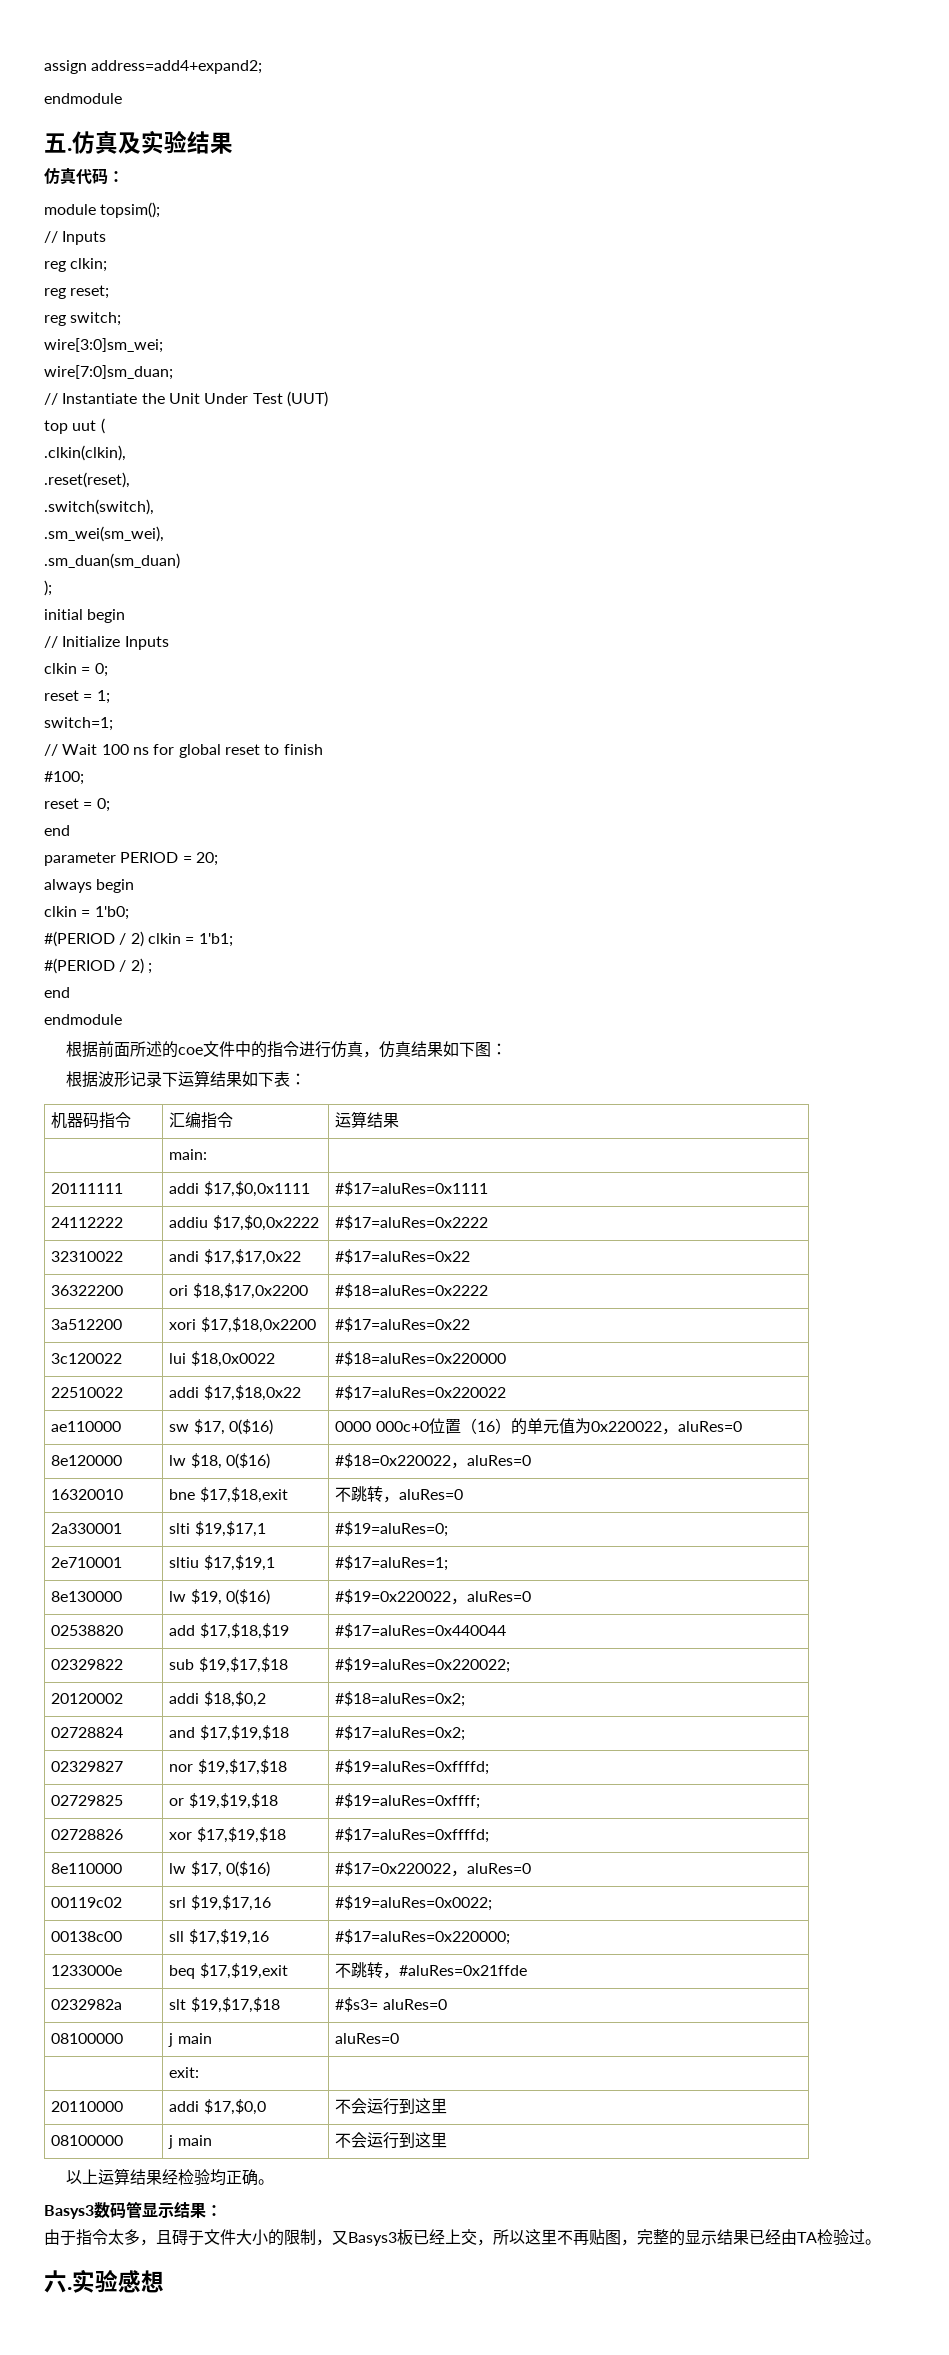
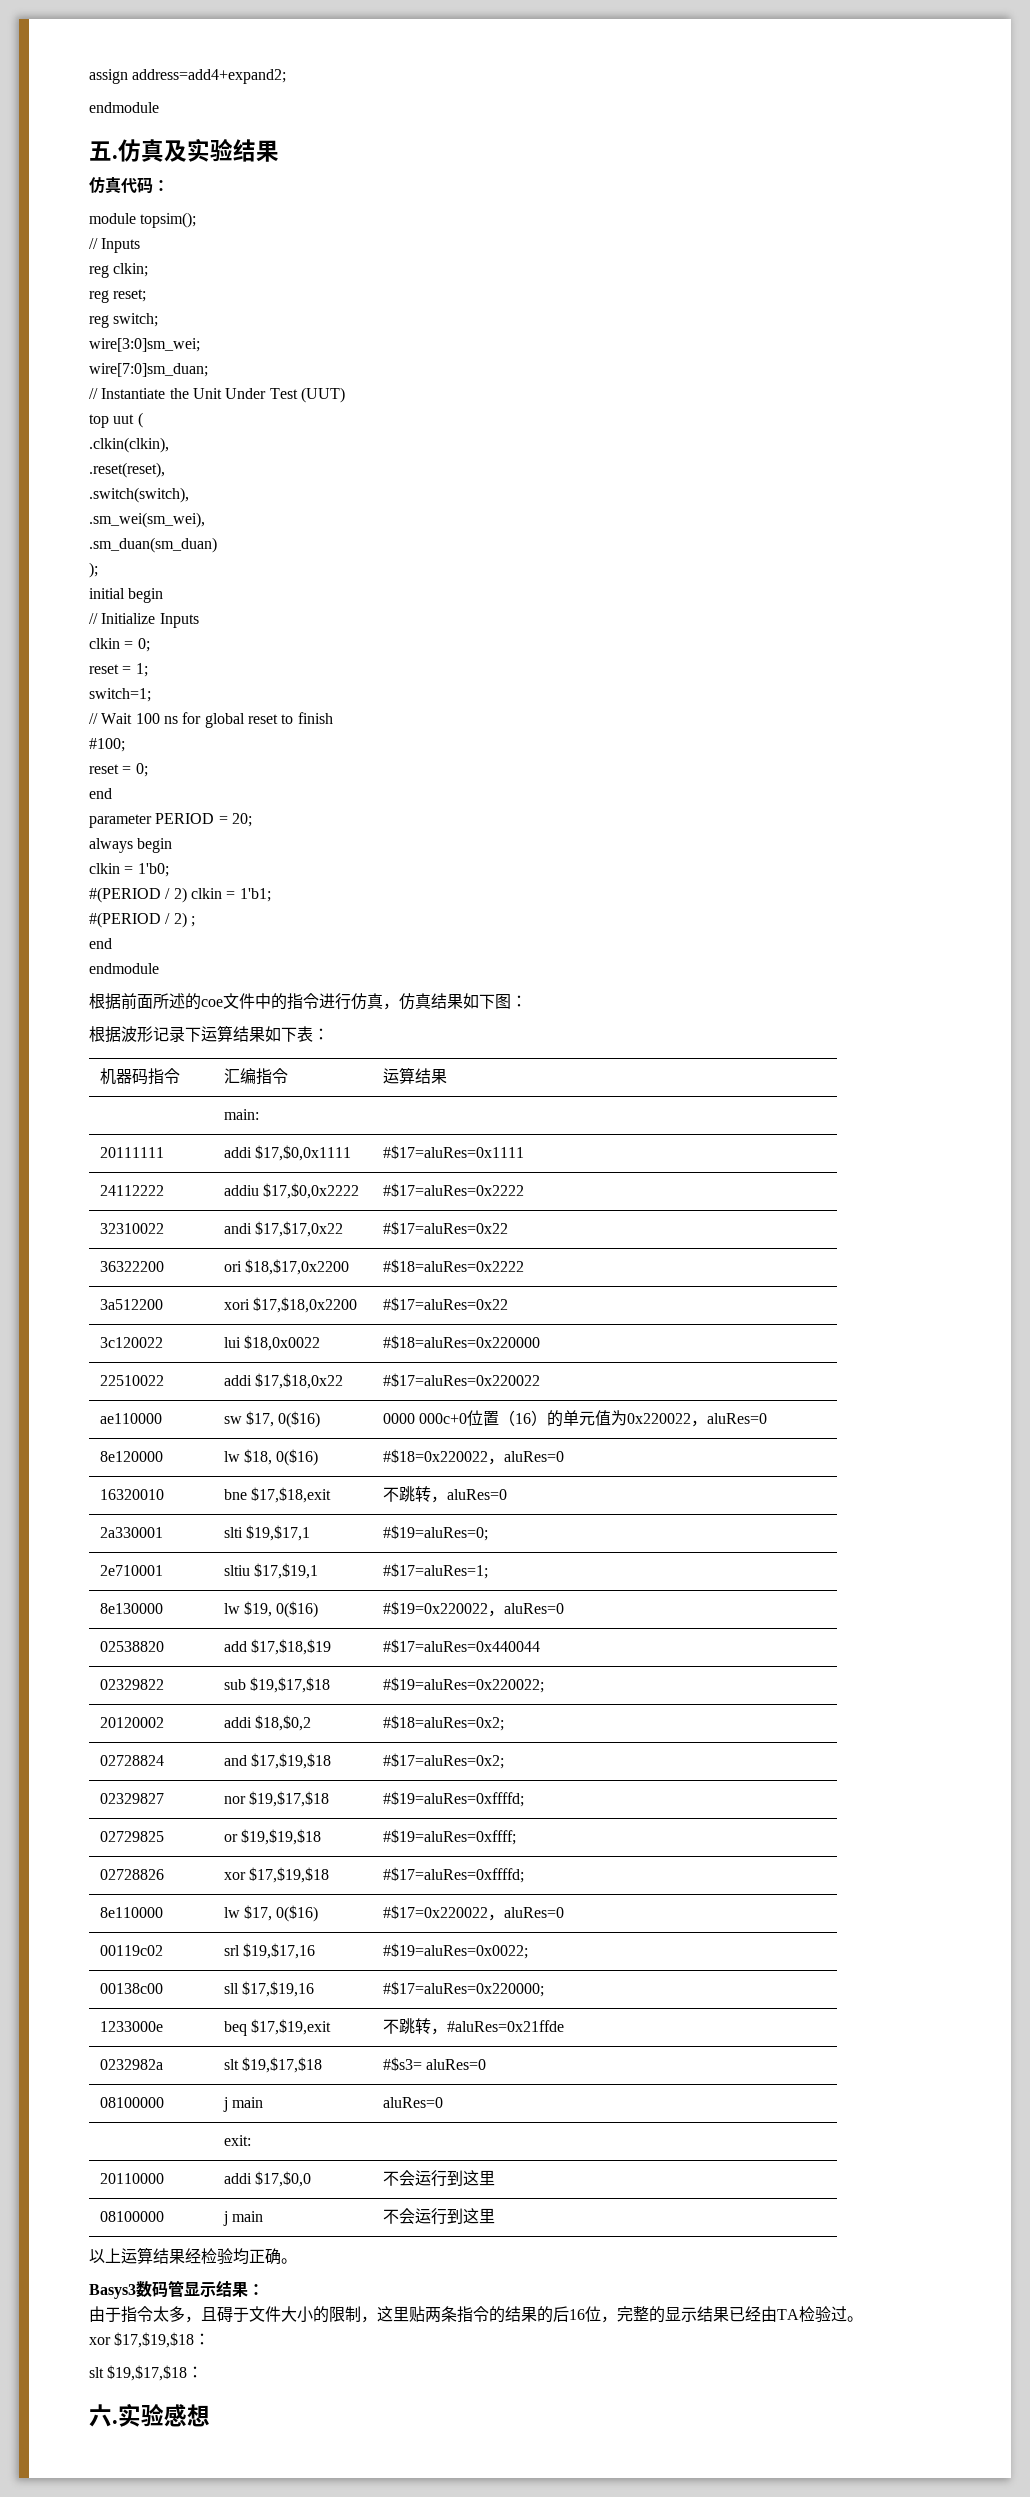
[332,2229,621,2246] 又Basys3板已经上交，所以这里不再贴图 -> [377,2306,601,2323] 这里贴两条指令的结果的后16位
(881, 2242) none -> [89,2332,211,2348] [89,2365,204,2381] // xor $17,$19,$18： // slt $19,$17,$18：

